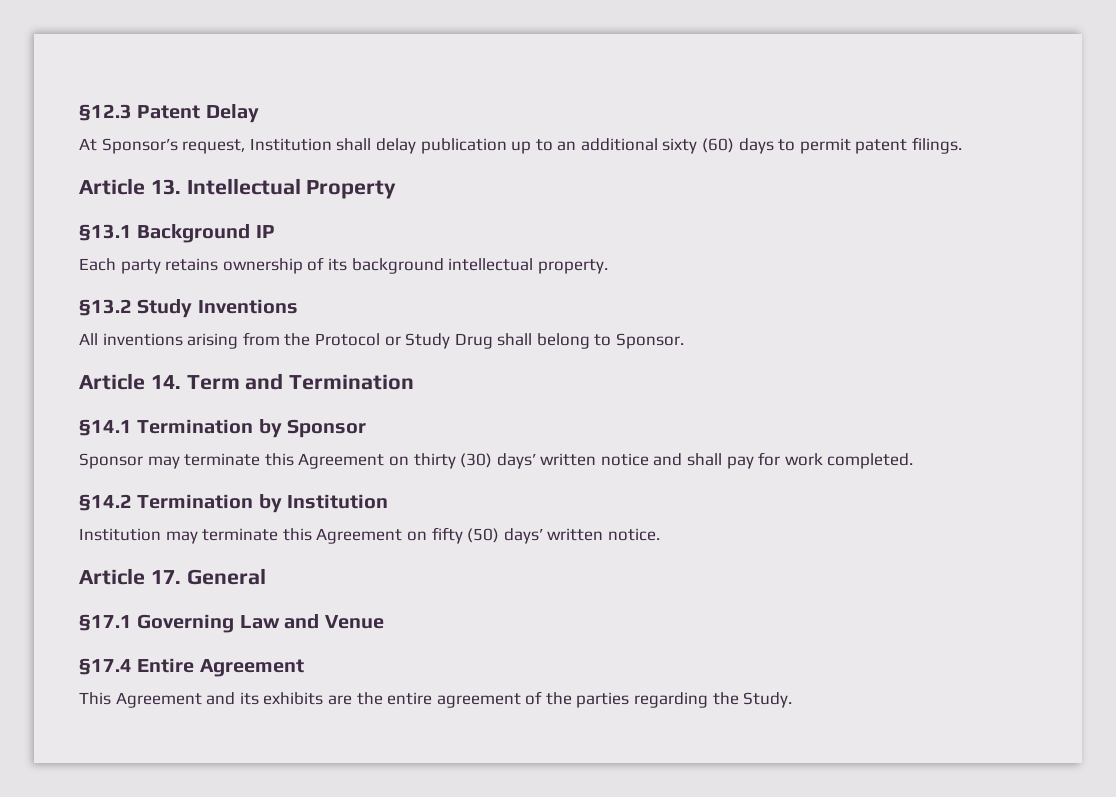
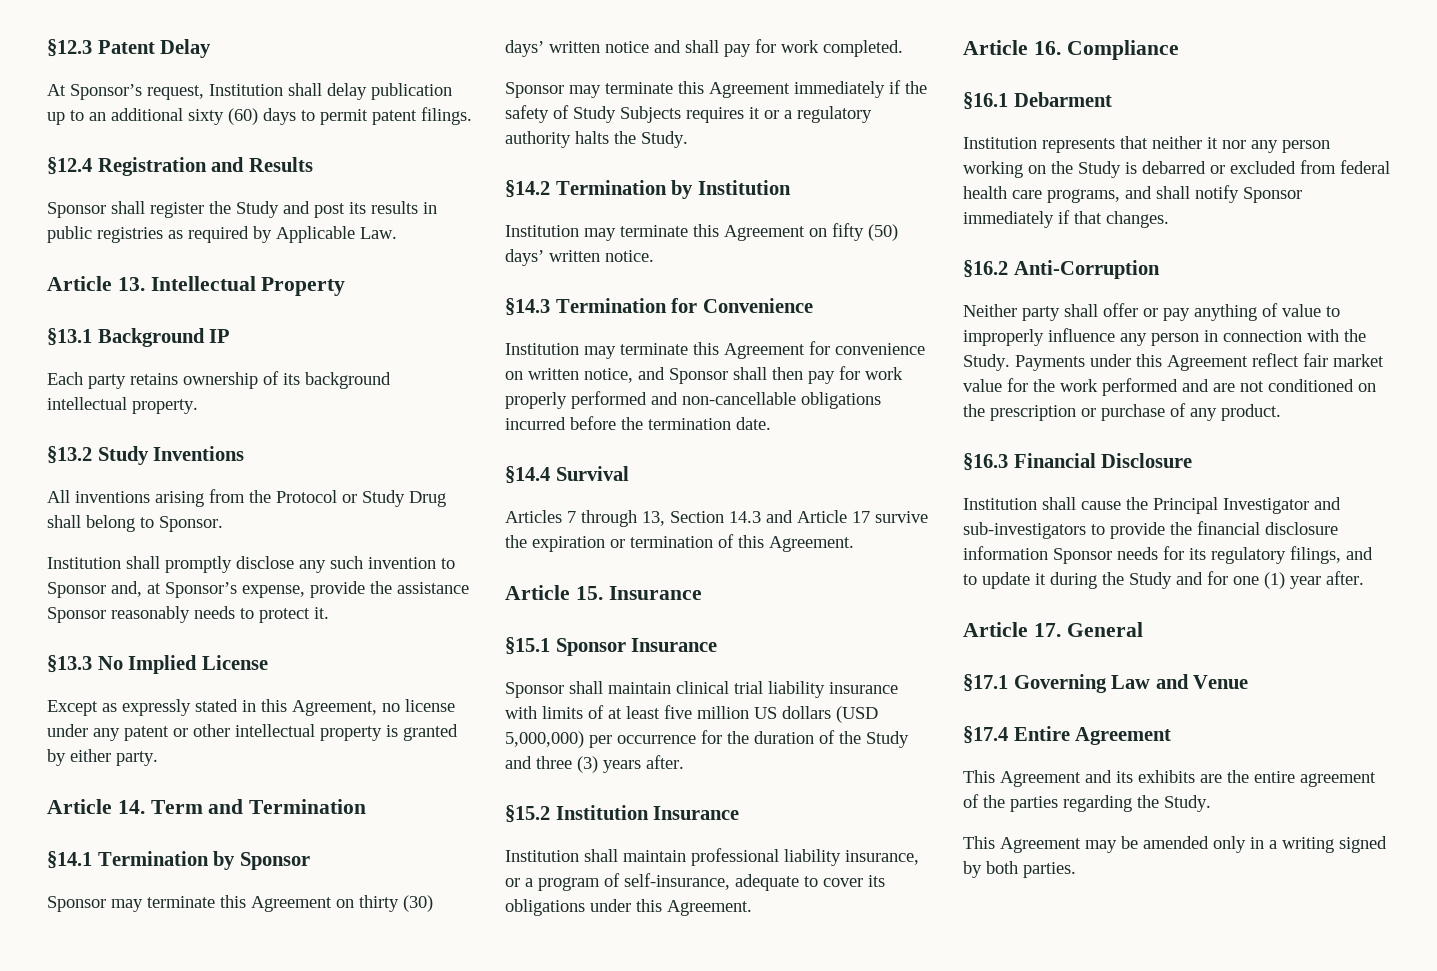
(963, 145) none -> [47,157,313,176] [47,201,437,218] [47,226,397,243] // §12.4 Registration and Results // Sponsor shall register the Study and post its results in public registries as required by Applicable Law.
(685, 341) none -> [47,556,455,573] [47,581,469,598] [47,606,329,623] [47,655,268,674] [47,699,455,716] [47,724,458,741] [47,749,158,766] // Institution shall promptly disclose any such invention to Sponsor and, at Sponsor’s expense, provide the assistance Sponsor reasonably needs to protect it. // §13.3 No Implied License // Except as expressly stated in this Agreement, no license under any patent or other intellectual property is granted by either party.
(914, 461) none -> [505,80,927,98] [505,105,872,123] [505,131,688,148] // Sponsor may terminate this Agreement immediately if the safety of Study Subjects requires it or a regulatory authority halts the Study.
(660, 534) none -> [505,298,813,316] [505,341,925,359] [505,366,903,384] [505,391,881,409] [505,416,771,430] [505,466,629,484] [505,510,928,527] [505,534,854,552] [505,585,702,600] [505,637,718,656] [505,681,898,698] [505,705,878,723] [505,730,909,748] [505,755,684,773] [505,805,740,823] [505,848,919,866] [505,873,885,891] [505,899,752,916] [963,40,1179,60] [963,92,1112,110] [963,136,1330,153] [963,160,1390,178] [963,185,1302,203] [963,210,1169,228] [963,260,1160,279] [963,303,1340,321] [963,328,1366,346] [963,353,1384,371] [963,378,1376,396] [963,403,1281,421] [963,453,1193,471] [963,497,1341,514] [963,521,1338,539] [963,546,1373,564] [963,571,1364,589] // §14.3 Termination for Convenience // Institution may terminate this Agreement for convenience on written notice, and Sponsor shall then pay for work properly performed and non-cancellable obligations incurred before the termination date. // §14.4 Survival // Articles 7 through 13, Section 14.3 and Article 17 survive the expiration or termination of this Agreement. // Article 15. Insurance // §15.1 Sponsor Insurance // Sponsor shall maintain clinical trial liability insurance with limits of at least five million US dollars (USD 5,000,000) per occurrence for the duration of the Study and three (3) years after. // §15.2 Institution Insurance // Institution shall maintain professional liability insurance, or a program of self-insurance, adequate to cover its obligations under this Agreement. // Article 16. Compliance // §16.1 Debarment // Institution represents that neither it nor any person working on the Study is debarred or excluded from federal health care programs, and shall notify Sponsor immediately if that changes. // §16.2 Anti-Corruption // Neither party shall offer or pay anything of value to improperly influence any person in connection with the Study. Payments under this Agreement reflect fair market value for the work performed and are not conditioned on the prescription or purchase of any product. // §16.3 Financial Disclosure // Institution shall cause the Principal Investigator and sub-investigators to provide the financial disclosure information Sponsor needs for its regulatory filings, and to update it during the Study and for one (1) year after.
(793, 700) none -> [963,836,1387,853] [963,861,1076,878] // This Agreement may be amended only in a writing signed by both parties.

